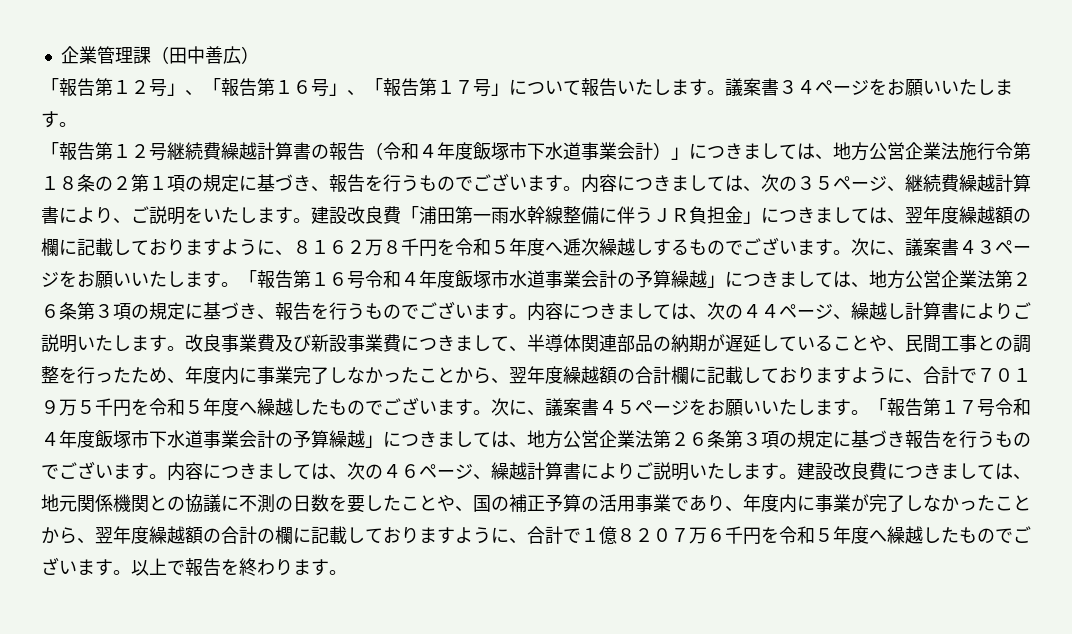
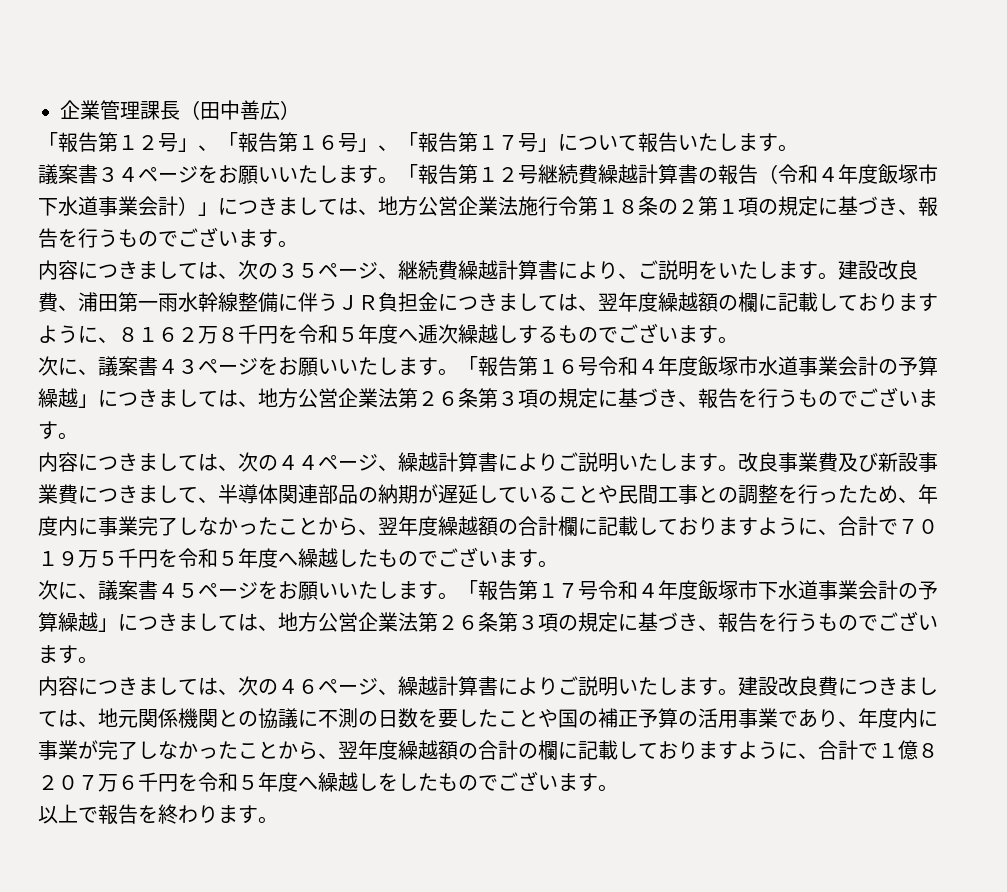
(151, 55) none -> [160,101,180,120] 長
(725, 92) none -> (798, 148) //
(77, 124) // -> (398, 180) none
(581, 188) none -> (298, 244) //
[401,206,419,222] 「 -> [58,305,78,311] 、
[743,211,761,224] 」 -> (438, 301) none
(851, 252) none -> (738, 340) //
(527, 316) none -> (78, 436) //
[887,303,905,319] し -> (438, 462) none
[887,346,905,352] 、 -> (618, 494) none
(491, 412) none -> (558, 564) //
[905,430,1031,448] [41,461,167,480] 報告を行うものでございます。 -> [698,611,938,633] [38,645,98,664] 、報告を行うものでございます。 //
[455,506,473,512] 、 -> (558, 718) none
[941,526,1031,543] [41,557,131,576] たものでございます。 -> [378,771,618,792] をしたものでございます。 //

